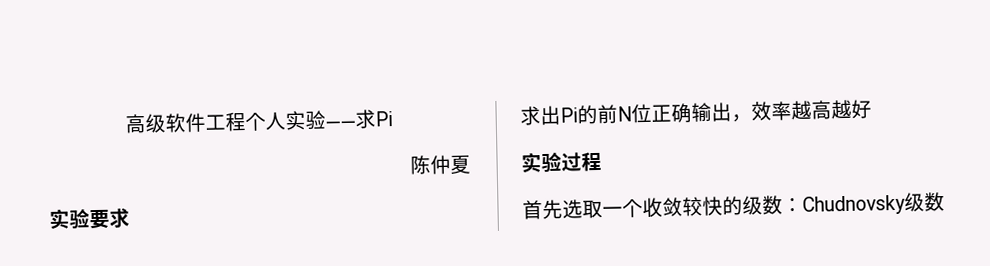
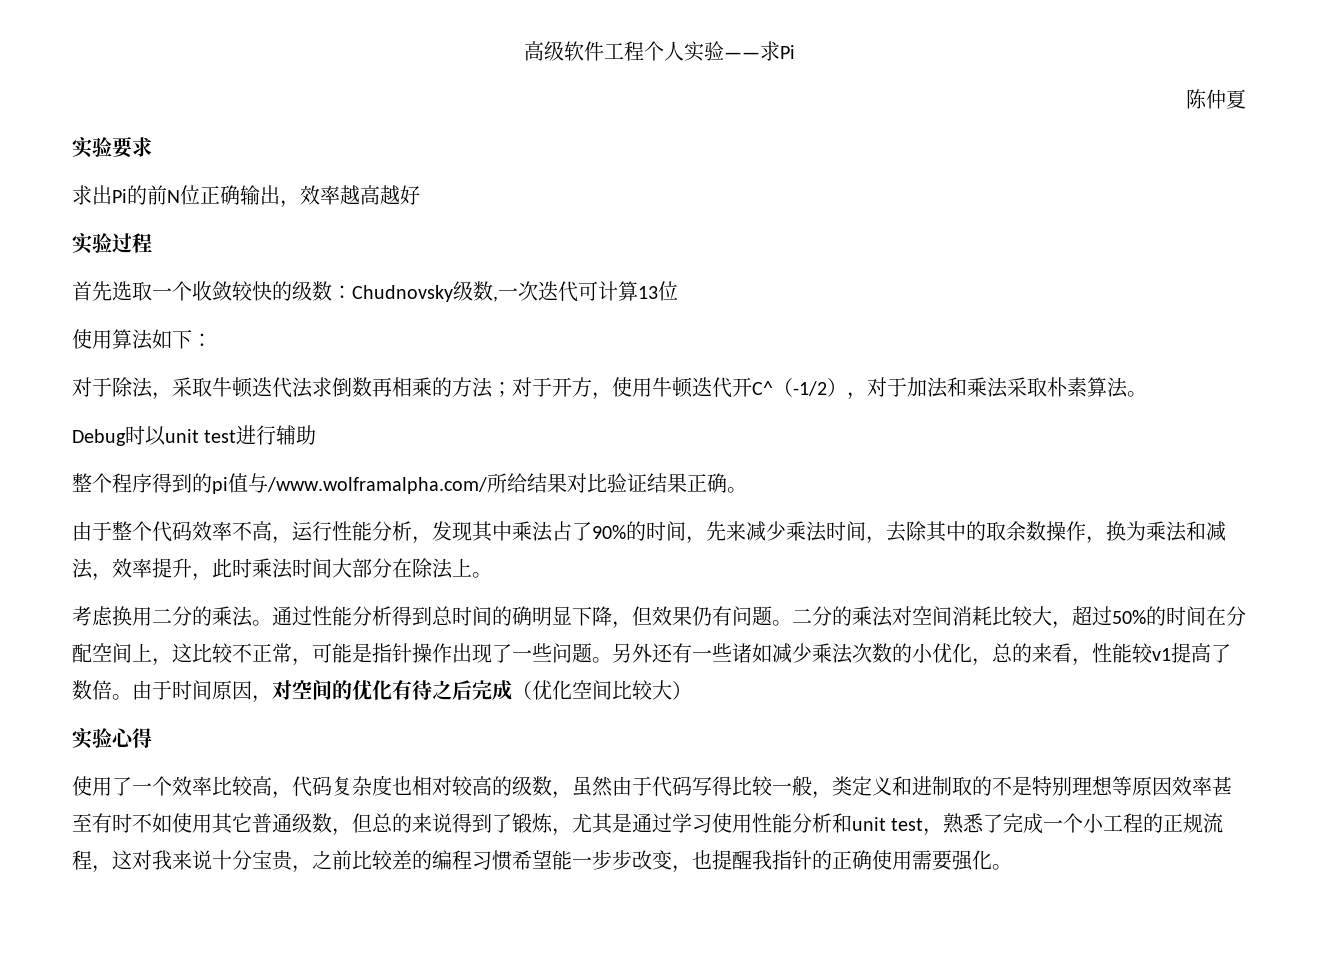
(945, 201) none -> [493,281,678,302] [72,329,212,350] [72,377,1147,400] [72,425,317,446] [72,473,747,494] [72,521,1226,544] [72,558,492,581] [72,606,1246,629] [72,643,1231,666] [72,680,692,703] [72,728,152,749] [72,775,1232,799] [72,813,1224,836] [72,850,1012,873] ,一次迭代可计算13位 // 使用算法如下： // 对于除法，采取牛顿迭代法求倒数再相乘的方法；对于开方，使用牛顿迭代开C^（-1/2），对于加法和乘法采取朴素算法。 // Debug时以unit test进行辅助 // 整个程序得到的pi值与/www.wolframalpha.com/所给结果对比验证结果正确。 // 由于整个代码效率不高，运行性能分析，发现其中乘法占了90%的时间，先来减少乘法时间，去除其中的取余数操作，换为乘法和减法，效率提升，此时乘法时间大部分在除法上。 // 考虑换用二分的乘法。通过性能分析得到总时间的确明显下降，但效果仍有问题。二分的乘法对空间消耗比较大，超过50%的时间在分配空间上，这比较不正常，可能是指针操作出现了一些问题。另外还有一些诸如减少乘法次数的小优化，总的来看，性能较v1提高了数倍。由于时间原因，对空间的优化有待之后完成（优化空间比较大） // 实验心得 // 使用了一个效率比较高，代码复杂度也相对较高的级数，虽然由于代码写得比较一般，类定义和进制取的不是特别理想等原因效率甚至有时不如使用其它普通级数，但总的来说得到了锻炼，尤其是通过学习使用性能分析和unit test，熟悉了完成一个小工程的正规流程，这对我来说十分宝贵，之前比较差的编程习惯希望能一步步改变，也提醒我指针的正确使用需要强化。

